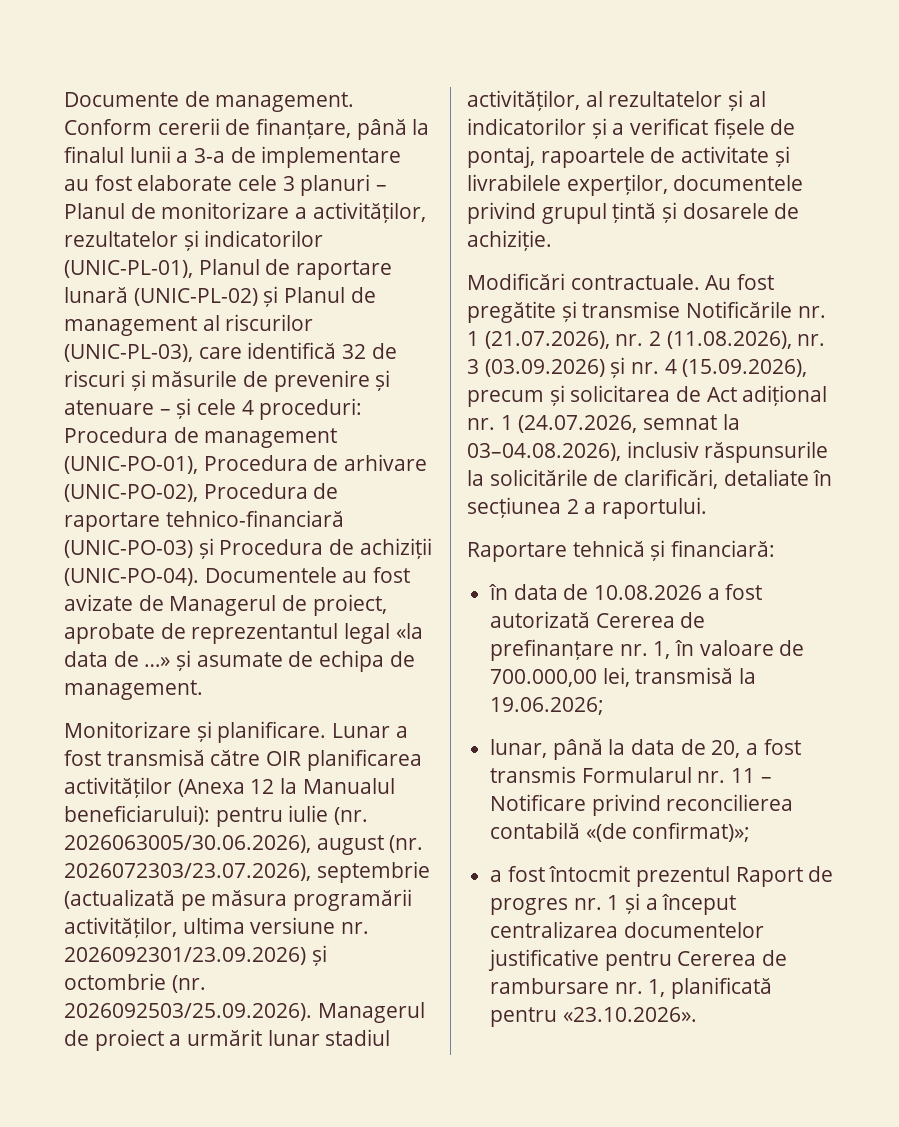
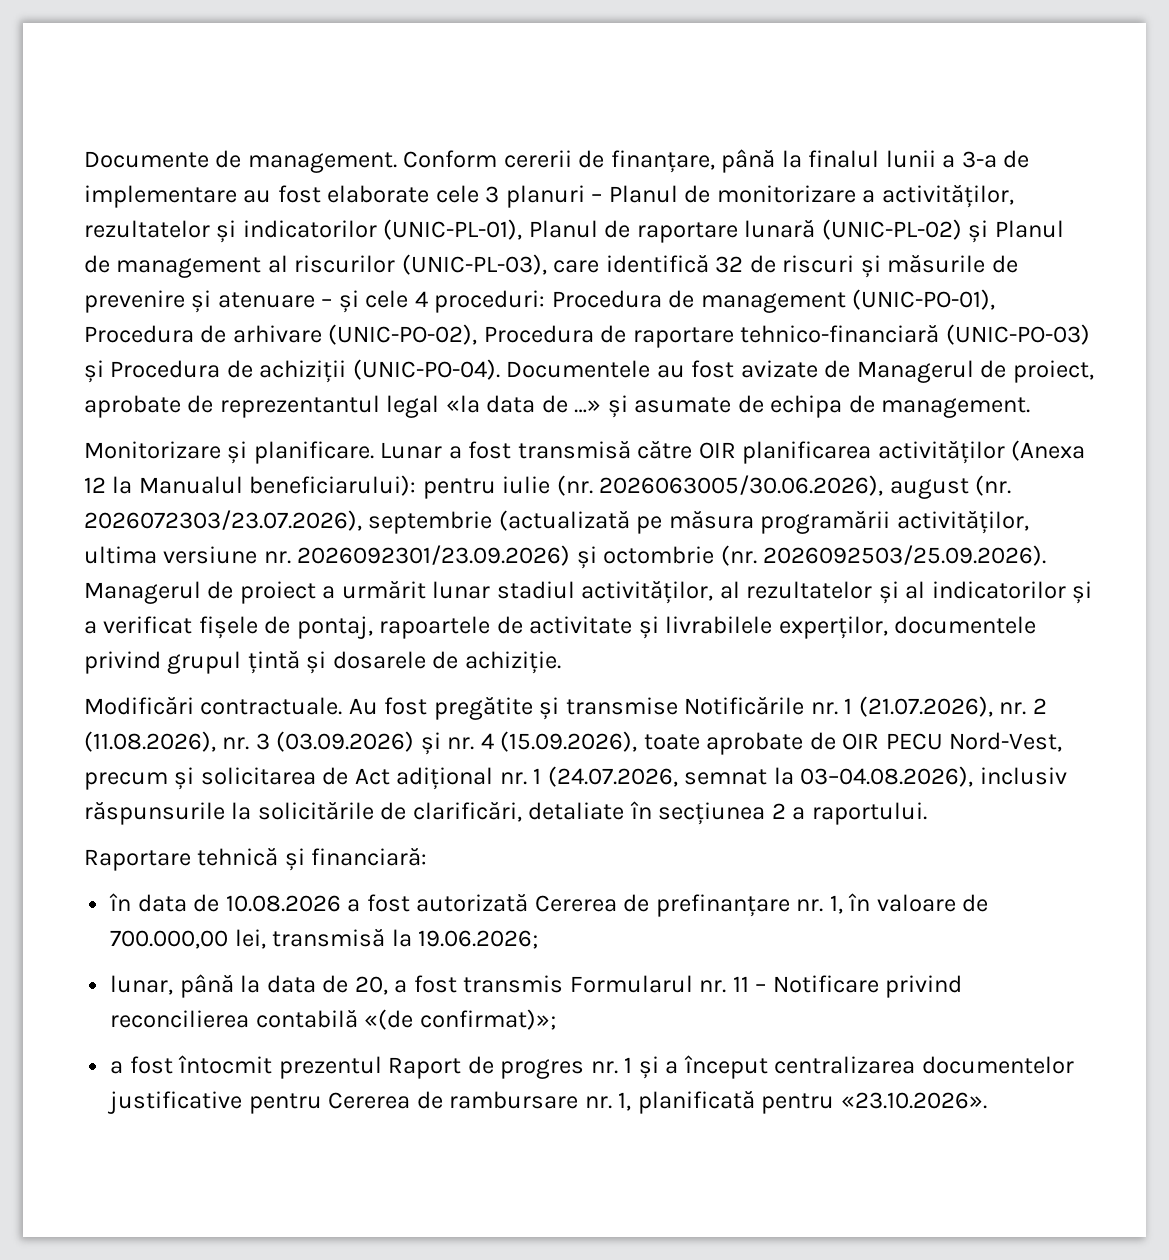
(808, 368) none -> [643,732,1063,755] toate aprobate de OIR PECU Nord-Vest,

